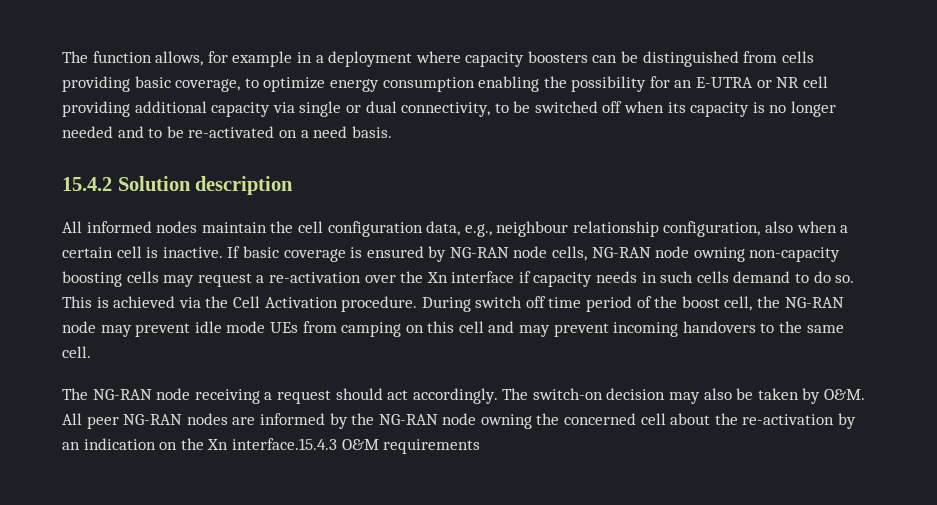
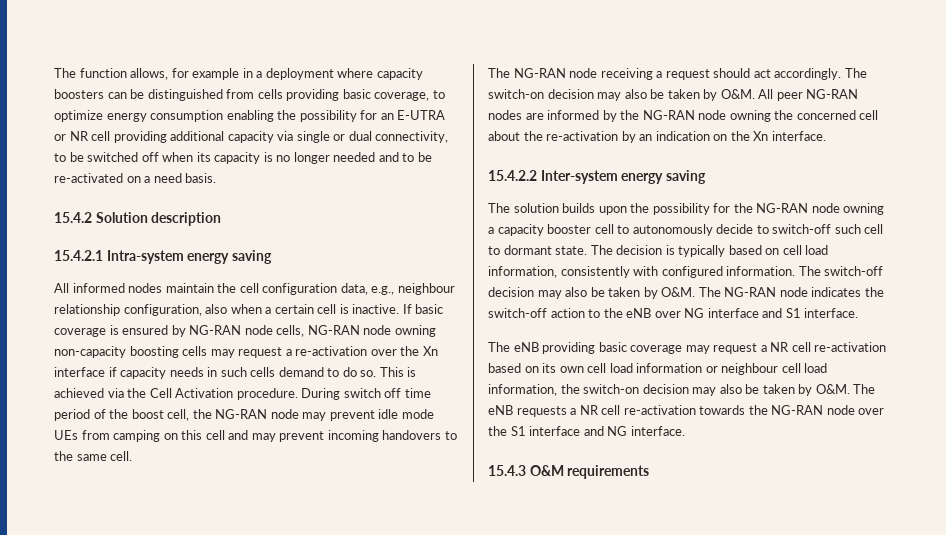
(294, 185) none -> [54,250,272,264] // 15.4.2.1 Intra-system energy saving
[231,438,337,450] interface.15.4.3 -> [771,131,826,141] [488,170,706,184] [488,203,885,215] [488,224,884,236] [488,245,829,257] [488,266,884,278] [488,287,884,299] [488,308,859,318] [488,342,887,354] [488,363,828,375] [488,384,876,396] [488,405,885,417] [488,426,685,436] [488,465,526,476] interface. // 15.4.2.2 Inter-system energy saving // The solution builds upon the possibility for the NG-RAN node owning a capacity booster cell to autonomously decide to switch-off such cell to dormant state. The decision is typically based on cell load information, consistently with configured information. The switch-off decision may also be taken by O&M. The NG-RAN node indicates the switch-off action to the eNB over NG interface and S1 interface. // The eNB providing basic coverage may request a NR cell re-activation based on its own cell load information or neighbour cell load information, the switch-on decision may also be taken by O&M. The eNB requests a NR cell re-activation towards the NG-RAN node over the S1 interface and NG interface. // 15.4.3

